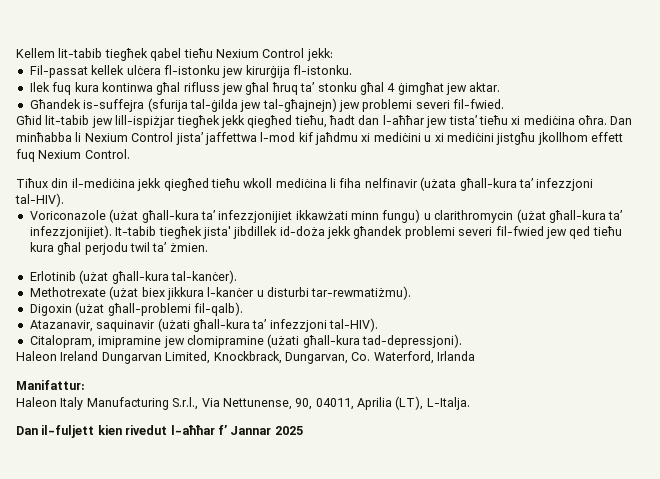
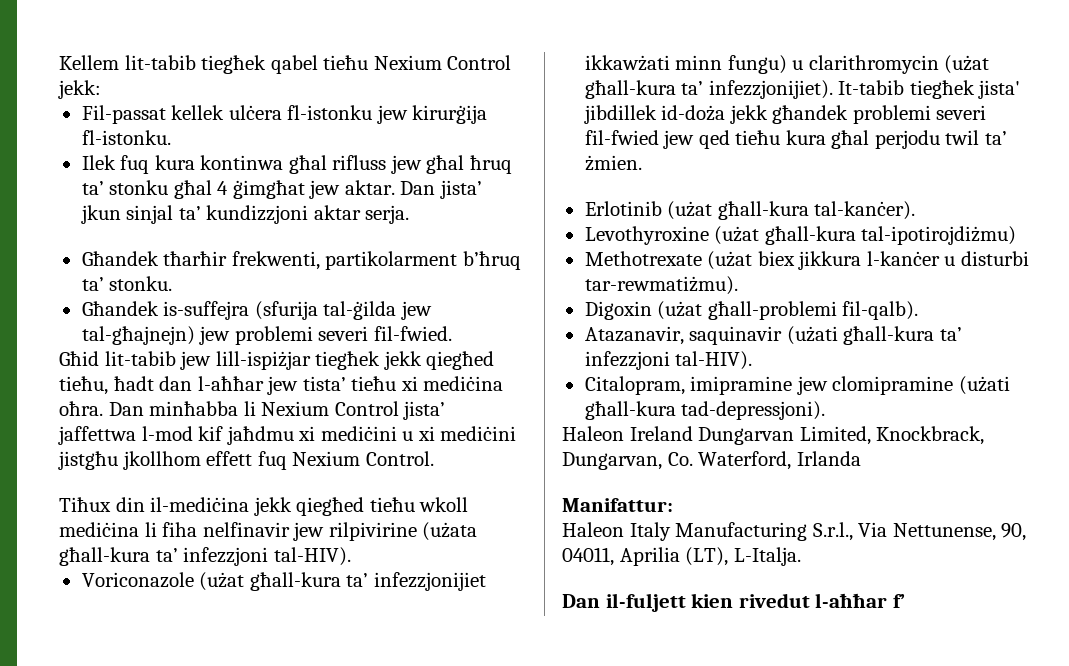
(501, 87) none -> [400,180,482,199] [80,205,410,224] [81,251,521,270] [81,276,173,291] Dan jista’ jkun sinjal ta’ kundizzjoni aktar serja. // Għandek tħarħir frekwenti, partikolarment b’ħruq ta’ stonku.
(418, 183) none -> [293,522,417,541] jew rilpivirine
(237, 277) none -> [584,226,1017,245] // Levothyroxine (użat għall-kura tal-ipotirojdiżmu)
[230,426,303,435] Jannar 2025 -> (905, 601) none

